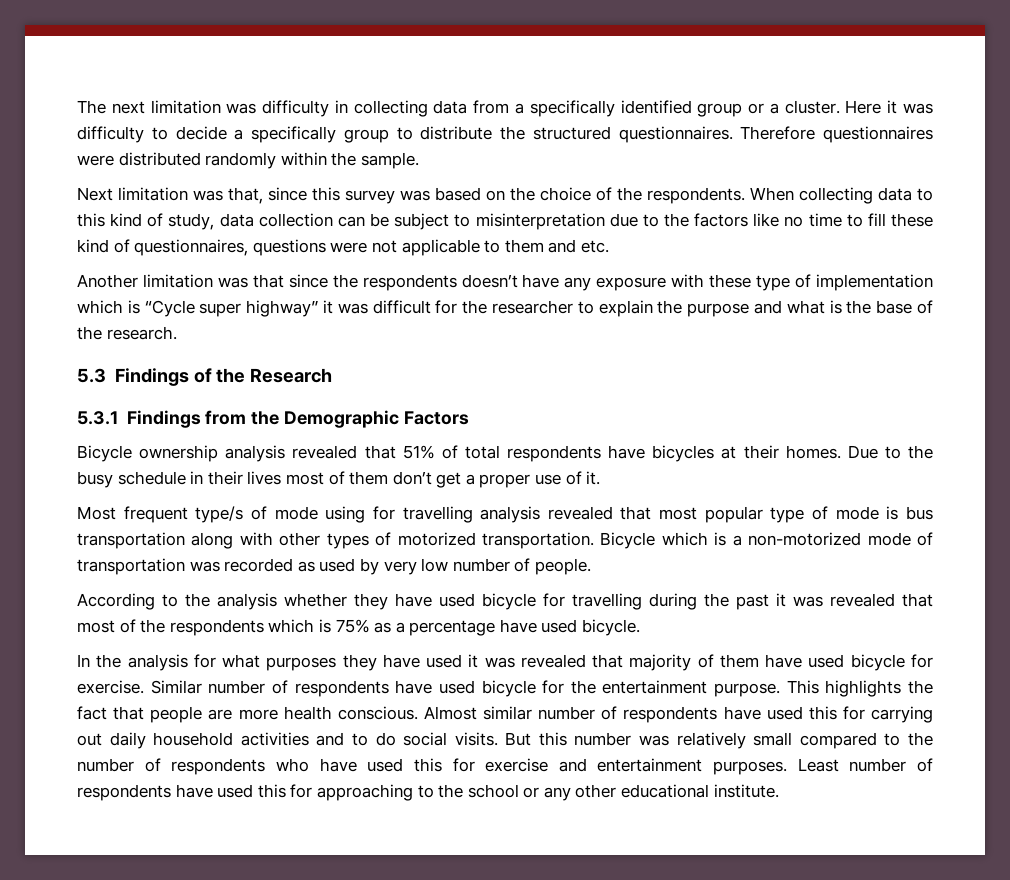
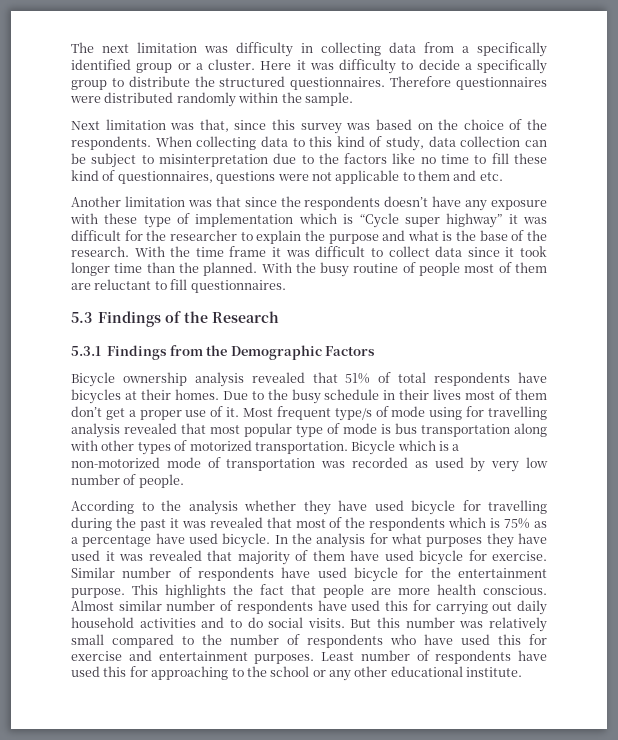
(177, 333) none -> [134,246,548,257] [71,262,548,277] [71,279,286,293] With the time frame it was difficult to collect data since it took longer time than the planned. With the busy routine of people most of them are reluctant to fill questionnaires.
(601, 478) // -> (240, 412) none
(641, 627) // -> (271, 540) none

